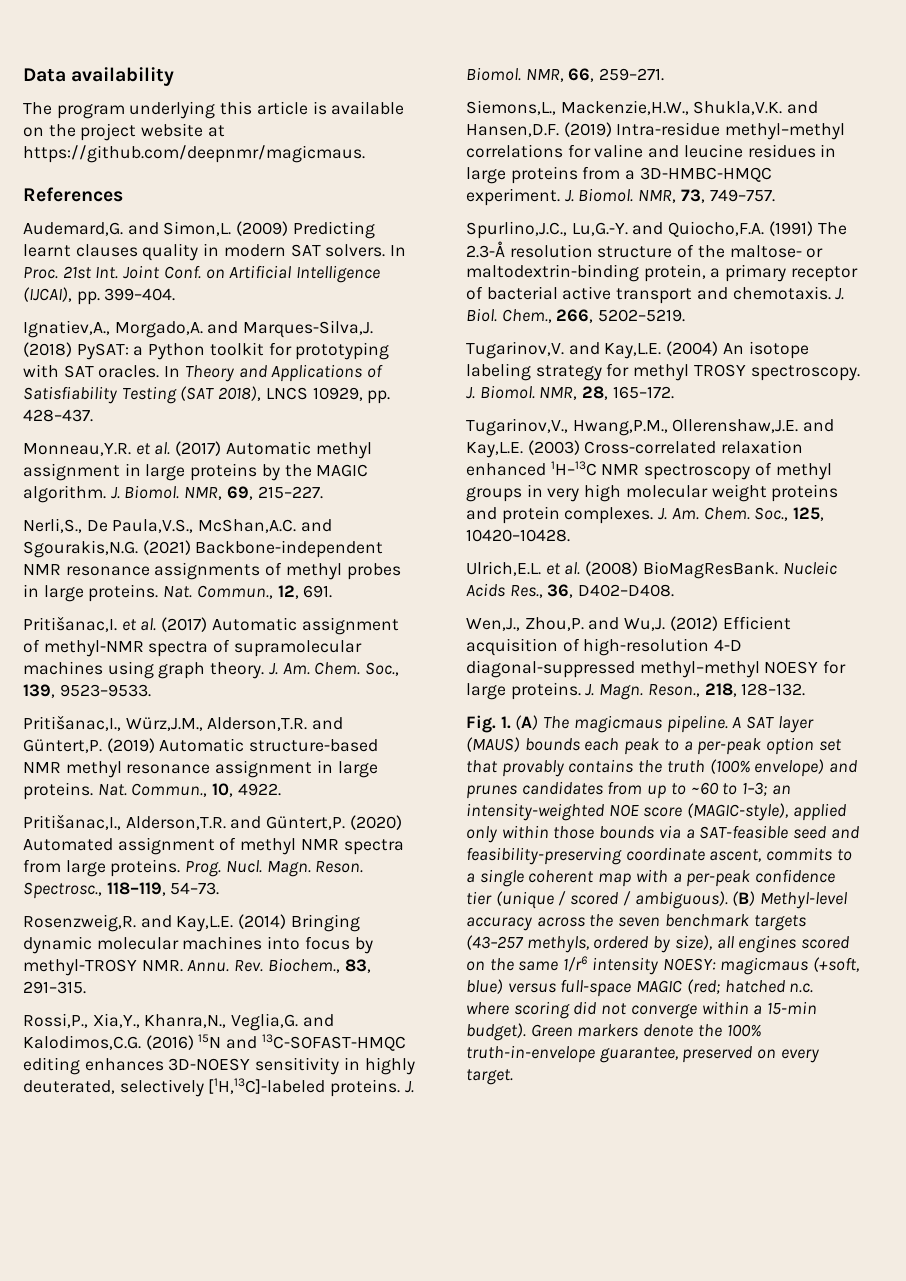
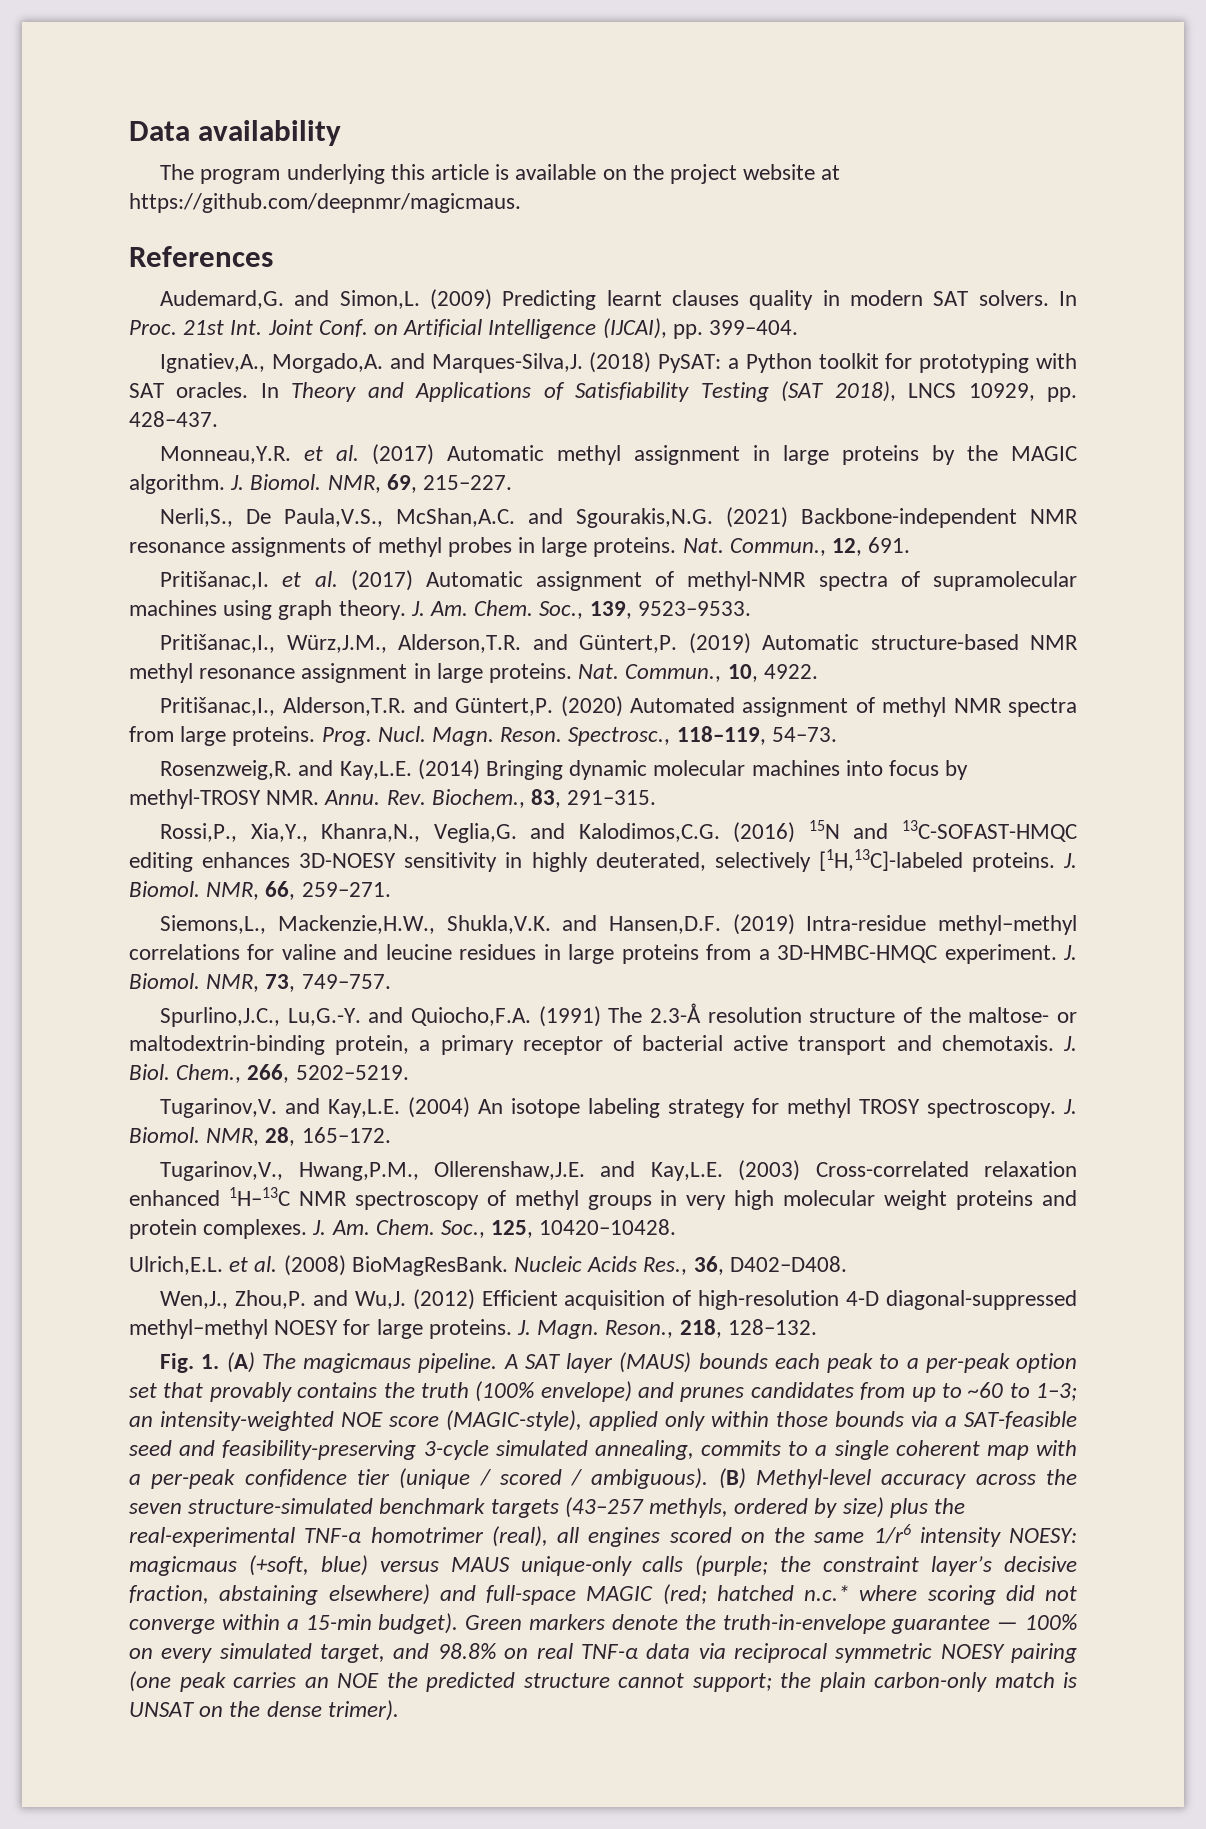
[625,847,762,862] coordinate ascent, -> [423,1440,694,1460] 3-cycle simulated annealing,
(661, 922) none -> [188,1498,374,1514] structure-simulated
[674,935,712,950] size), -> [842,1497,966,1518] [129,1526,548,1547] size) plus the real-experimental TNF-α homotrimer (real),
(556, 988) none -> [450,1555,1077,1576] [129,1584,476,1605] MAUS unique-only calls (purple; the constraint layer’s decisive fraction, abstaining elsewhere) and
[789,983,814,993] n.c. -> [804,1585,849,1601] n.c.*
[726,1024,761,1037] [466,1045,819,1063] [466,1069,513,1085] 100% truth-in-envelope guarantee, preserved on every target. -> [722,1614,1077,1634] [129,1643,1077,1663] [129,1671,1077,1692] [129,1700,399,1721] truth-in-envelope guarantee — 100% on every simulated target, and 98.8% on real TNF-α data via reciprocal symmetric NOESY pairing (one peak carries an NOE the predicted structure cannot support; the plain carbon-only match is UNSAT on the dense trimer).

